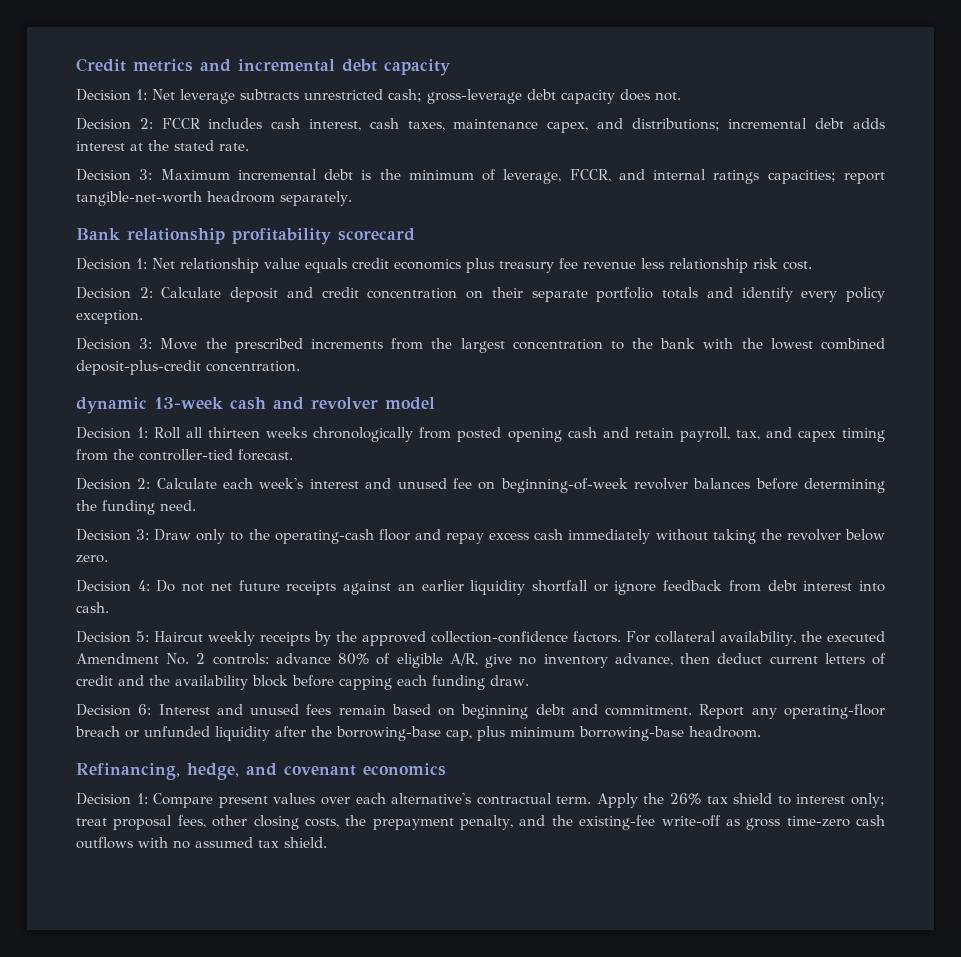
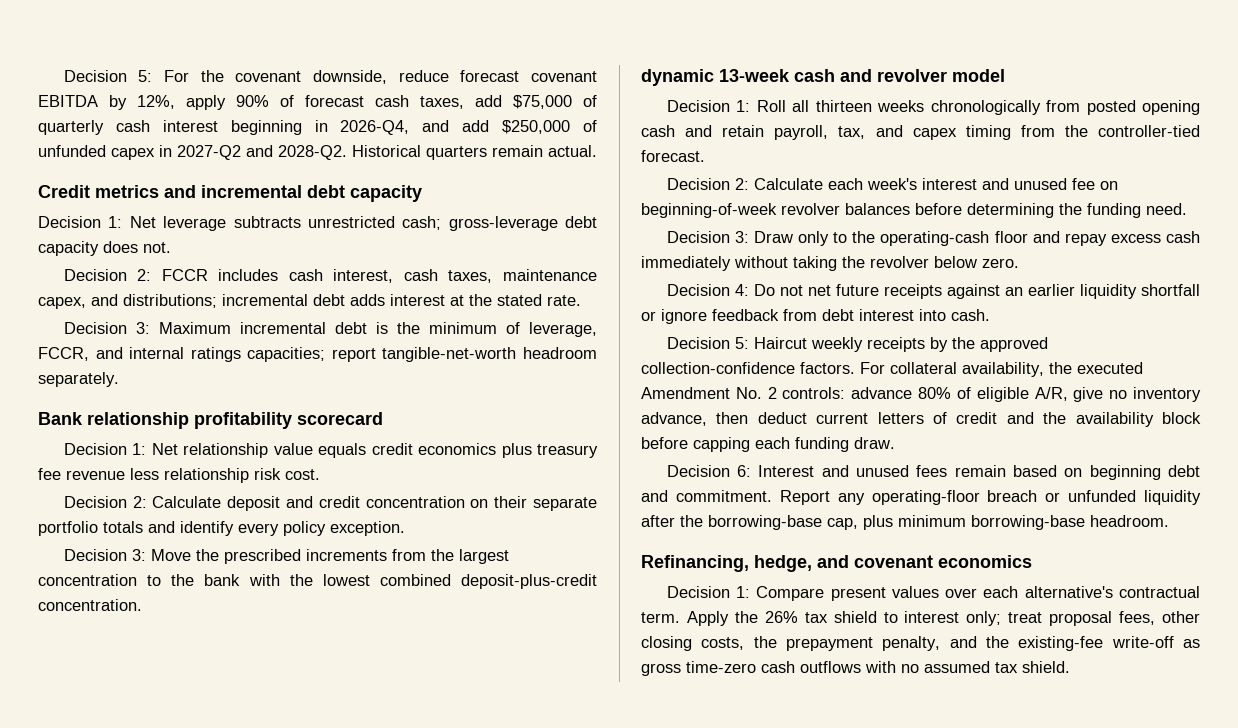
(76, 65) none -> [63,70,597,84] [38,95,597,110] [38,120,598,135] [38,145,597,160] Decision 5: For the covenant downside, reduce forecast covenant EBITDA by 12%, apply 90% of forecast cash taxes, add $75,000 of quarterly cash interest beginning in 2026-Q4, and add $250,000 of unfunded capex in 2027-Q2 and 2028-Q2. Historical quarters remain actual. //

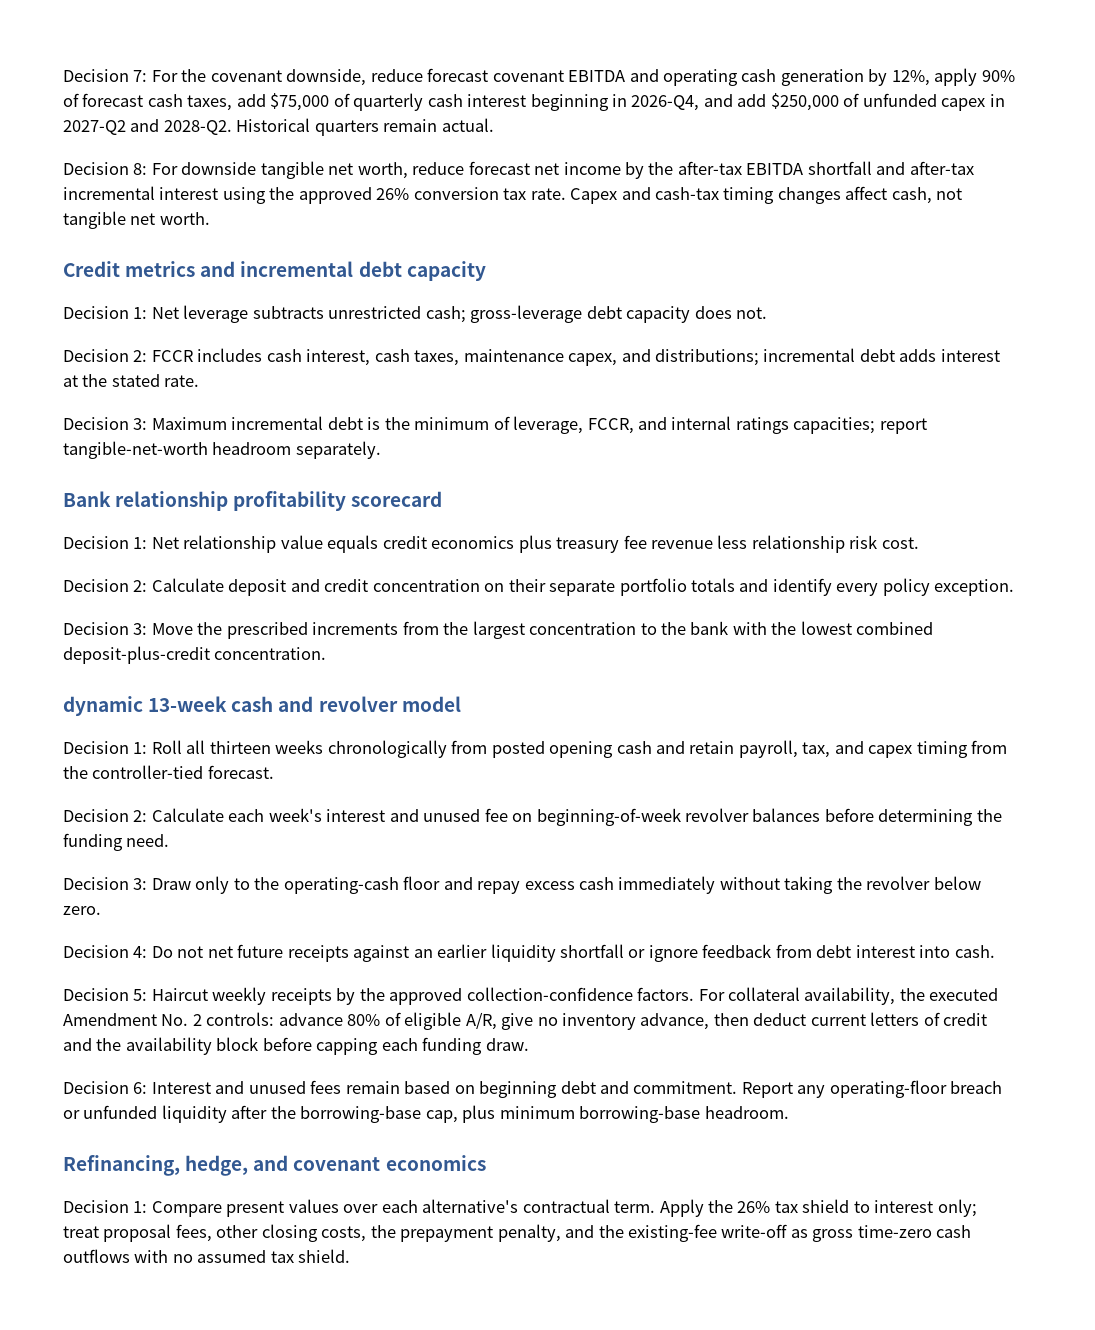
[63,70,153,82] Decision 5: -> [63,69,148,82] Decision 7:
(98, 101) none -> [629,69,864,86] and operating cash generation
(597, 151) none -> [63,161,974,179] [63,186,963,204] [63,211,210,229] // Decision 8: For downside tangible net worth, reduce forecast net income by the after-tax EBITDA shortfall and after-tax incremental interest using the approved 26% conversion tax rate. Capex and cash-tax timing changes affect cash, not tangible net worth.

